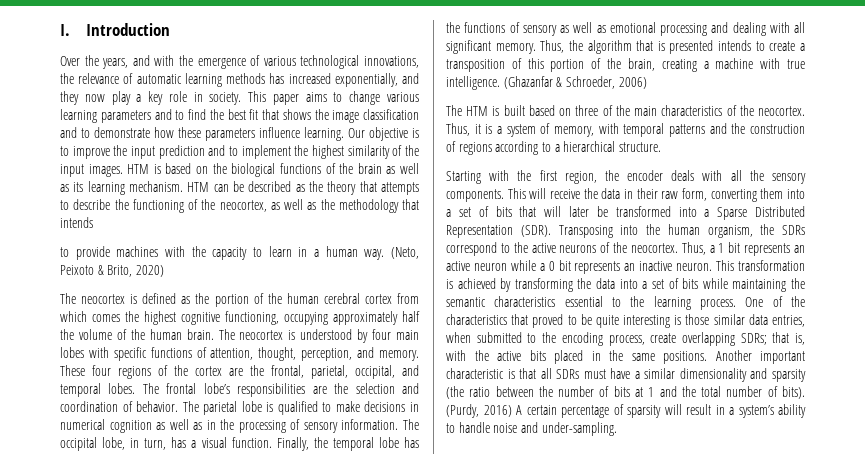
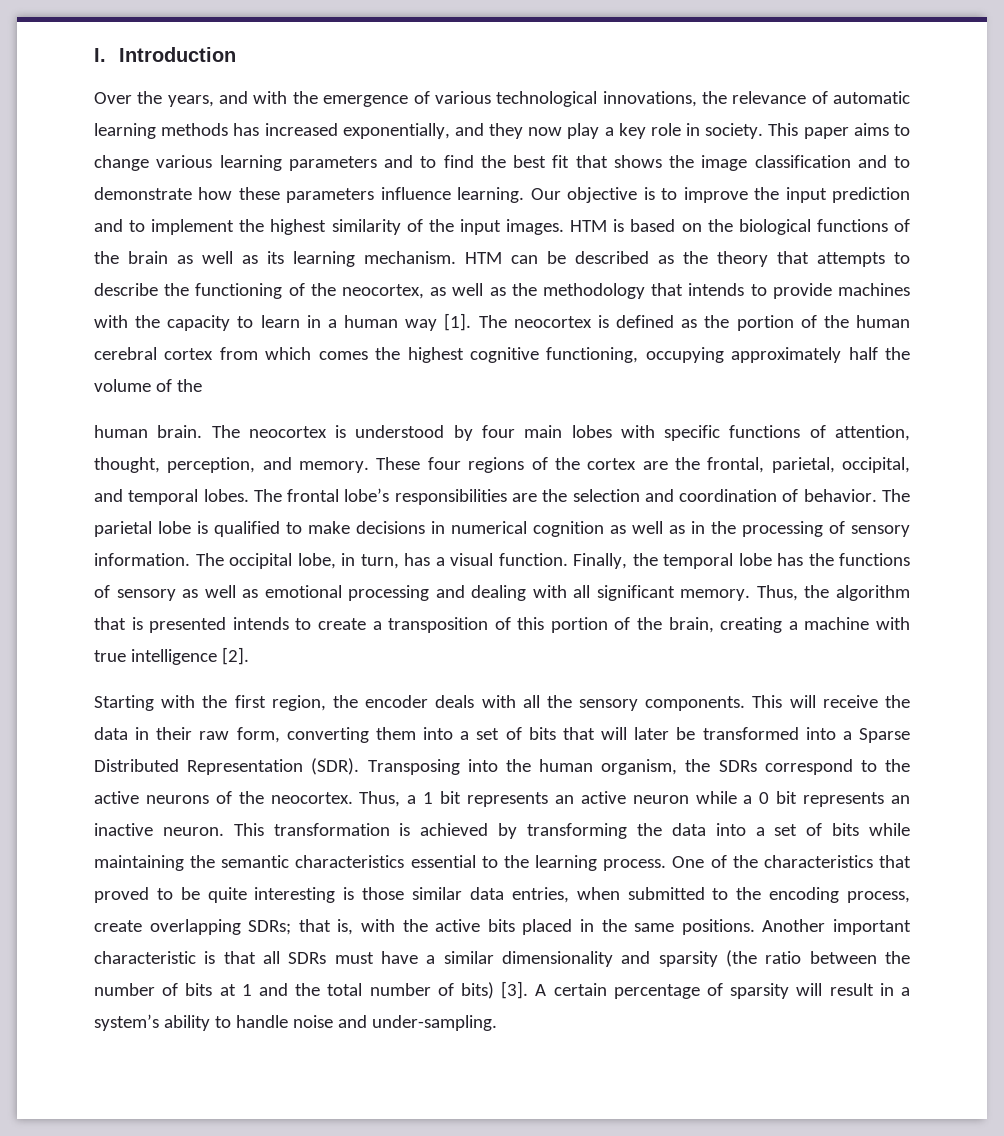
(93, 222) // -> (745, 289) none
[364,247,419,260] [60,265,164,277] way. (Neto, Peixoto & Brito, 2020) // -> [405,313,472,331] way [1].
(145, 334) none -> (202, 385) //
[446,76,647,90] [446,105,805,116] [446,123,805,137] [446,141,661,155] intelligence. (Ghazanfar & Schroeder, 2006) // The HTM is built based on three of the main characteristics of the neocortex. Thus, it is a system of memory, with temporal patterns and the construction of regions according to a hierarchical structure. -> [130,647,249,665] intelligence [2].
[781,386,805,399] [446,404,512,418] bits). (Purdy, 2016) -> [460,981,529,999] bits) [3].

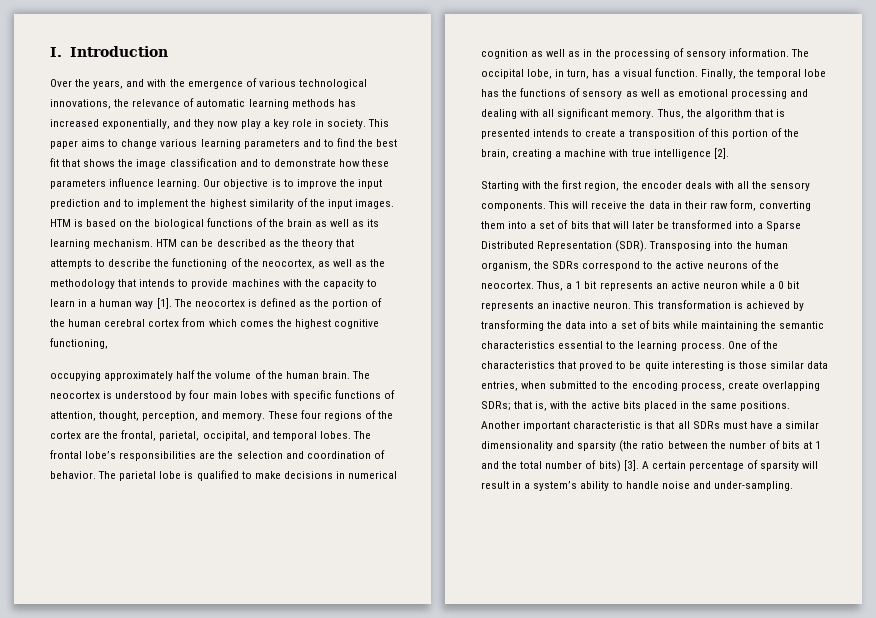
(639, 355) none -> (108, 343) //
(202, 385) // -> (283, 375) none

